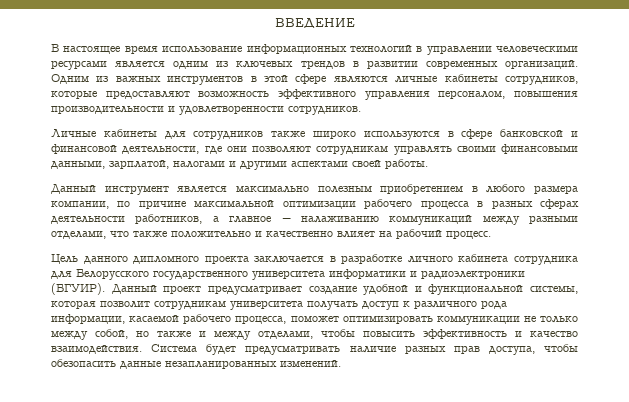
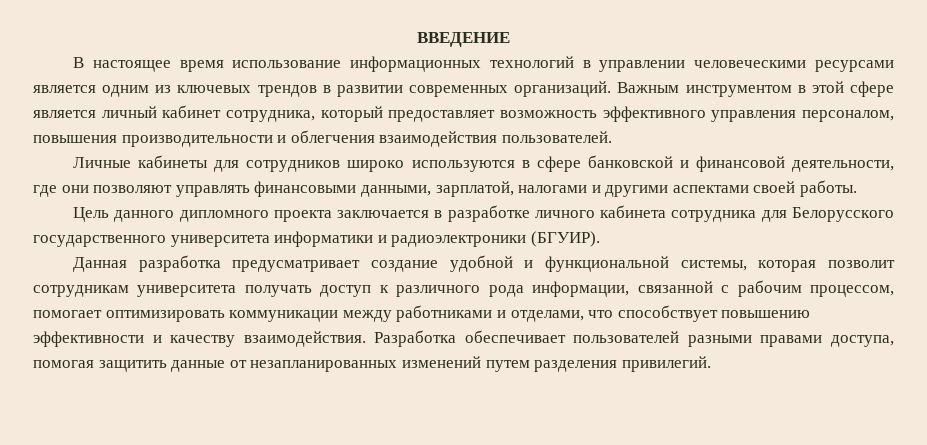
[51,74,578,85] [51,91,190,99] Одним из важных инструментов в этой сфере являются личные кабинеты сотрудников, которые предоставляют -> [617,81,895,97] [33,105,496,122] Важным инструментом в этой сфере является личный кабинет сотрудника, который предоставляет
[179,106,361,115] удовлетворенности сотрудников. -> [290,130,612,147] облегчения взаимодействия пользователей.
[271,131,306,138] также -> (341, 166) none
[316,145,496,155] сотрудникам управлять своими -> [175,185,250,197] управлять
[51,184,578,195] [51,199,580,209] [51,214,578,225] [51,229,491,239] // Данный инструмент является максимально полезным приобретением в любого размера компании, по причине максимальной оптимизации рабочего процесса в разных сферах деятельности работников, а главное − налаживанию коммуникаций между разными отделами, что также положительно и качественно влияет на рабочий процесс. -> (858, 188) none
[111,284,202,294] Данный проект -> [73,255,221,272] // Данная разработка
[129,314,578,325] [51,329,578,340] [51,344,578,355] [51,359,341,369] касаемой рабочего процесса, поможет оптимизировать коммуникации не только между собой, но также и между отделами, чтобы повысить эффективность и качество взаимодействия. Система будет предусматривать наличие разных прав доступа, чтобы обезопасить данные незапланированных изменений. -> [637,280,894,297] [33,305,811,322] [33,330,894,347] [33,356,711,372] связанной с рабочим процессом, помогает оптимизировать коммуникации между работниками и отделами, что способствует повышению эффективности и качеству взаимодействия. Разработка обеспечивает пользователей разными правами доступа, помогая защитить данные от незапланированных изменений путем разделения привилегий.

